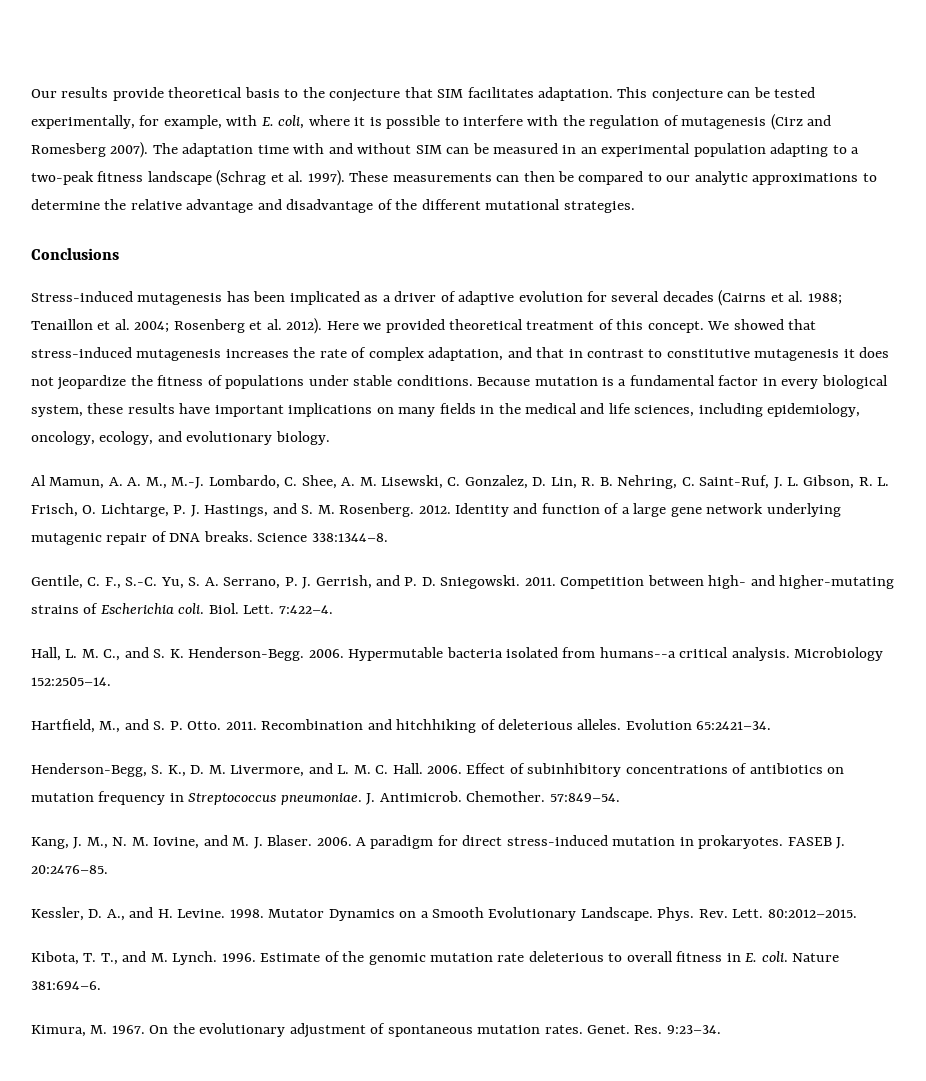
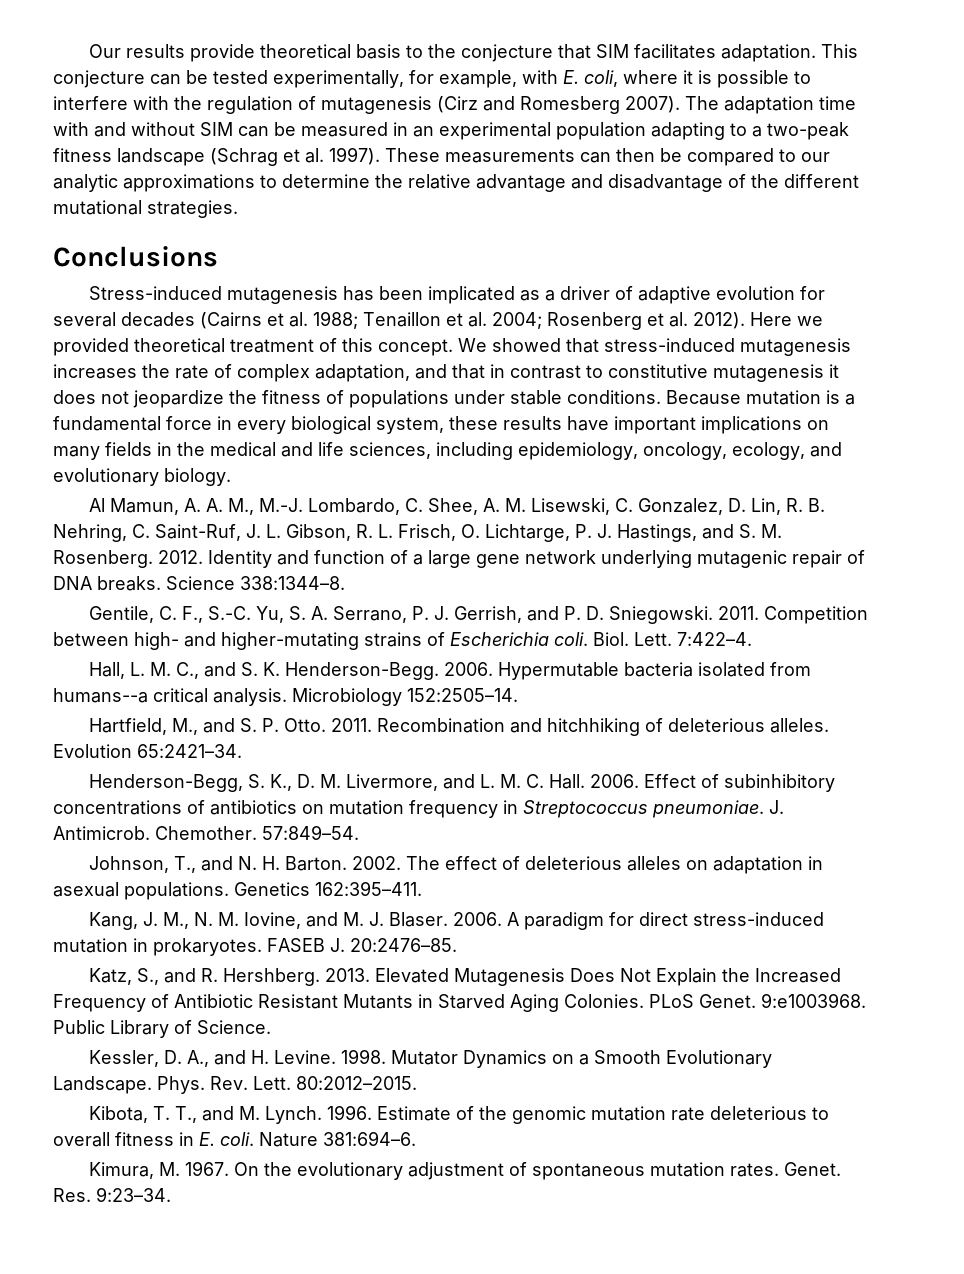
[718,375,759,386] factor -> [166,416,212,430] force
(620, 797) none -> [89,856,824,874] [53,881,422,900] // Johnson, T., and N. H. Barton. 2002. The effect of deleterious alleles on adaptation in asexual populations. Genetics 162:395–411.
(108, 869) none -> [89,968,842,986] [53,993,866,1012] [53,1020,271,1038] // Katz, S., and R. Hershberg. 2013. Elevated Mutagenesis Does Not Explain the Increased Frequency of Antibiotic Resistant Mutants in Starved Aging Colonies. PLoS Genet. 9:e1003968. Public Library of Science.

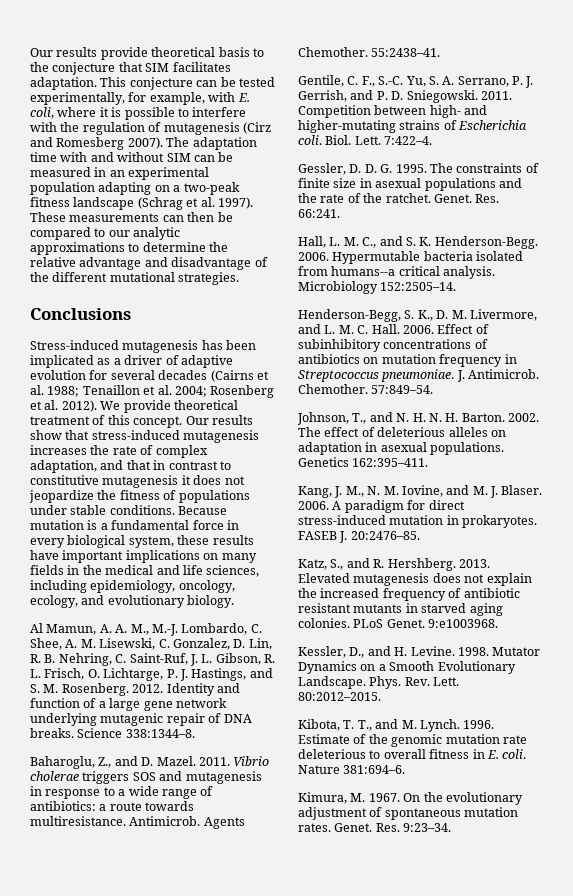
[730,123,747,136] to -> [154,185,170,192] on
[750,312,823,326] [53,338,129,356] Here we provided -> [100,400,171,413] We provide
[458,338,561,352] We showed -> [185,415,253,425] [30,430,62,440] Our results show
(345, 583) none -> [30,756,270,769] [30,771,262,784] [30,786,214,799] [30,801,195,811] [30,816,245,829] [298,47,441,57] // Baharoglu, Z., and D. Mazel. 2011. Vibrio cholerae triggers SOS and mutagenesis in response to a wide range of antibiotics: a route towards multiresistance. Antimicrob. Agents Chemother. 55:2438–41.
(752, 639) none -> [298,163,539,175] [298,178,522,191] [298,193,500,203] [298,209,340,218] // Gessler, D. D. G. 1995. The constraints of finite size in asexual populations and the rate of the ratchet. Genet. Res. 66:241.
[89,718,830,736] [53,744,242,758] // Hartfield, M., and S. P. Otto. 2011. Recombination and hitchhiking of deleterious alleles. Evolution 65:2421–34. -> (457, 286) none
(281, 863) none -> [428,413,459,422] N. H.
[454,968,842,986] [53,994,644,1012] Mutagenesis Does Not Explain the Increased Frequency of Antibiotic Resistant Mutants in Starved Aging Colonies. -> [353,573,532,586] [298,588,520,601] [298,603,503,616] [298,618,350,628] mutagenesis does not explain the increased frequency of antibiotic resistant mutants in starved aging colonies.
[53,1020,271,1038] Public Library of Science. -> (499, 623) none
[164,1050,210,1067] D. A., -> [349,647,365,658] D.,

